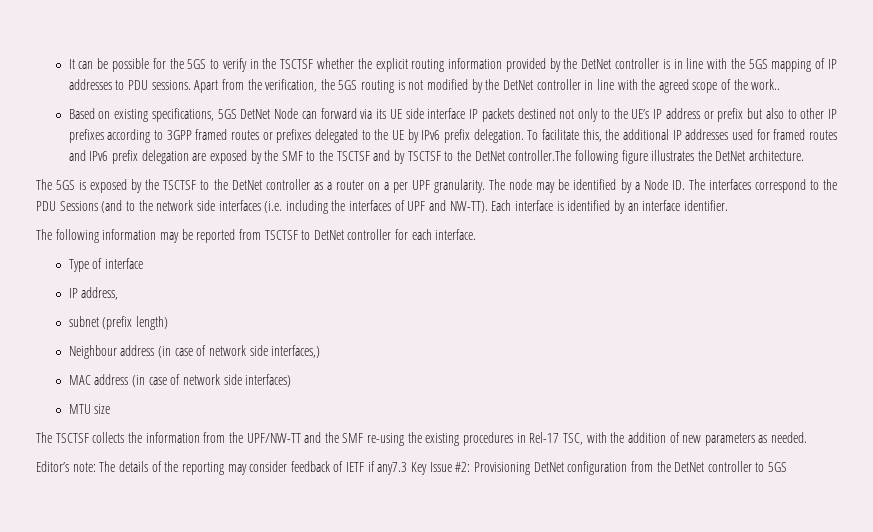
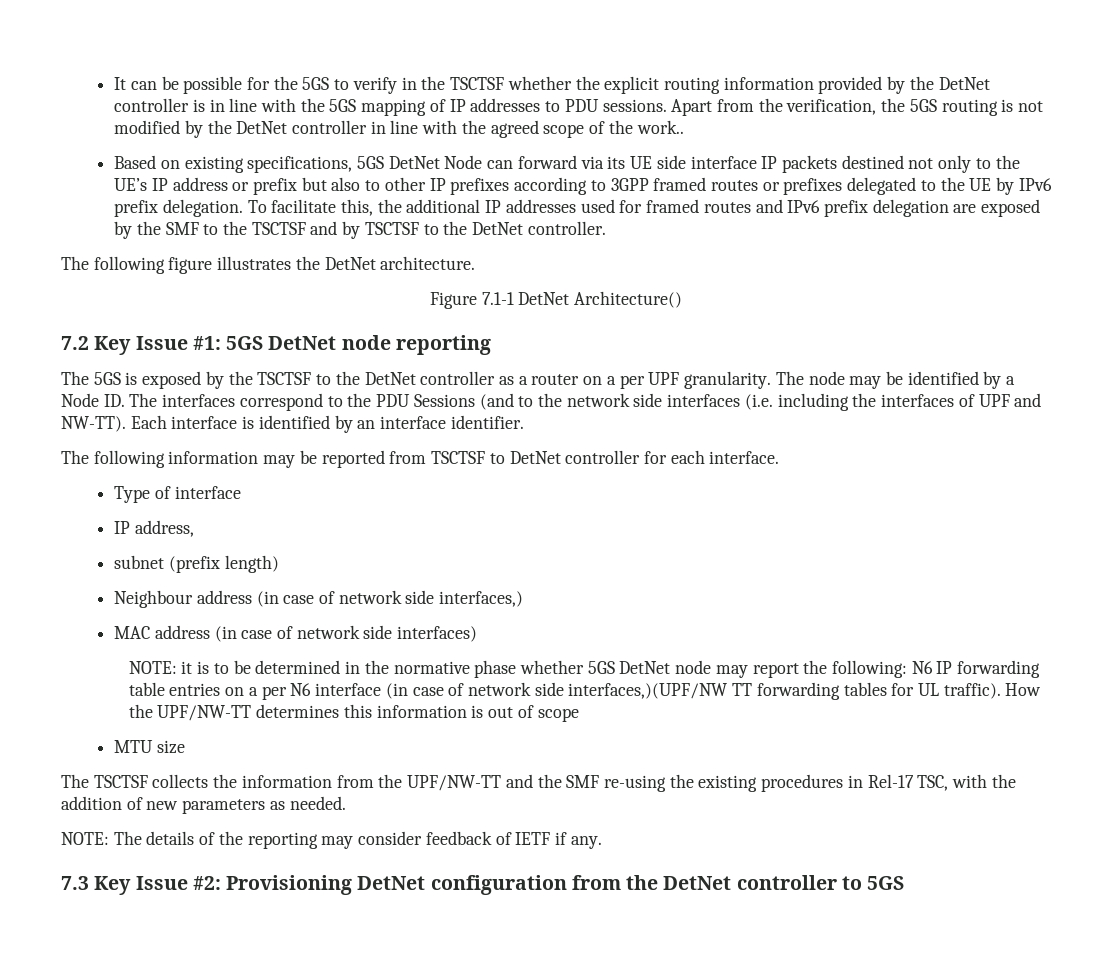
[508,150,572,161] controller.The -> [527,221,606,235] [61,256,89,270] controller. // The
(805, 155) none -> [429,291,683,309] [61,335,491,355] // Figure 7.1-1 DetNet Architecture() // 7.2 Key Issue #1: 5GS DetNet node reporting
(292, 380) none -> [128,660,1041,678] [128,682,1042,700] [128,704,579,722] // NOTE: it is to be determined in the normative phase whether 5GS DetNet node may report the following: N6 IP forwarding table entries on a per N6 interface (in case of network side interfaces,)(UPF/NW TT forwarding tables for UL traffic). How the UPF/NW-TT determines this information is out of scope
[36,461,96,472] Editor’s note: -> [61,832,109,845] NOTE:
[377,462,408,475] any7.3 -> [570,836,602,849] [61,876,89,890] any. // 7.3

